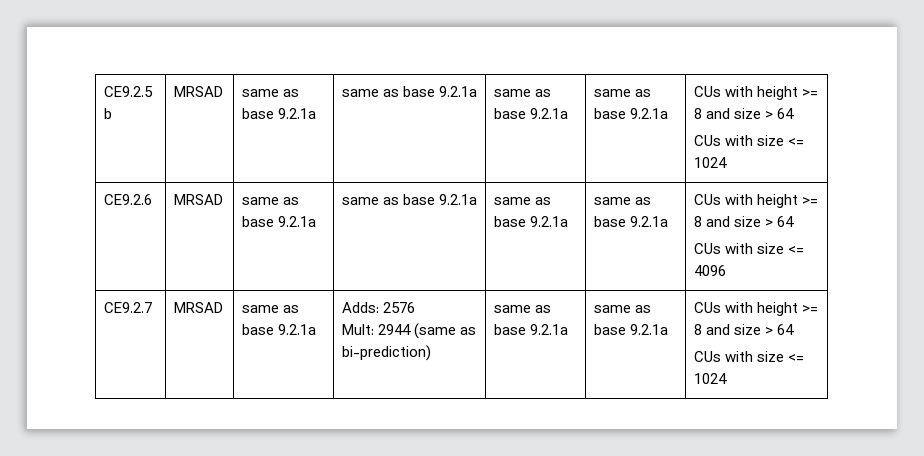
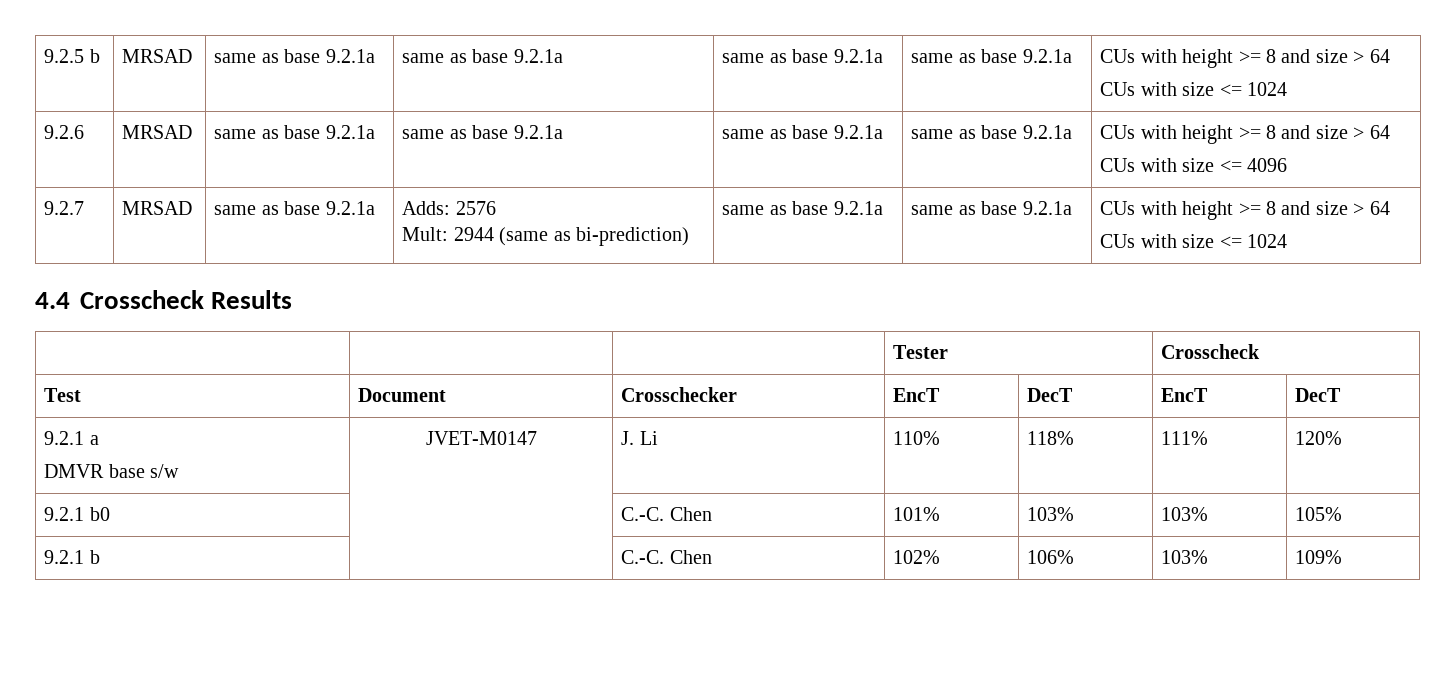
[103,86,153,97] CE9.2.5 -> [44,49,85,63] 9.2.5
[103,194,152,205] CE9.2.6 -> [44,125,85,139] 9.2.6
[103,302,152,313] CE9.2.7 -> [44,201,85,215] 9.2.7
(727, 378) none -> [35,290,293,309] [893,345,949,359] [1161,344,1261,359] [44,388,82,402] [358,388,447,402] [621,387,738,402] [893,388,941,402] [1027,388,1074,402] [1161,388,1209,402] [1295,388,1342,402] [44,431,99,445] [44,464,180,478] [425,431,537,445] [621,431,658,445] [893,431,941,445] [1027,431,1075,445] [1161,431,1209,445] [1295,431,1343,445] [44,507,110,521] [621,507,712,521] [893,507,941,521] [1027,507,1075,521] [1161,507,1209,521] [1295,507,1343,521] [44,550,100,564] [621,550,712,564] [893,550,941,564] [1027,550,1075,564] [1161,550,1209,564] [1295,550,1343,564] // 4.4 Crosscheck Results // | | | Tester | Crosscheck // Test | Document | Crosschecker | EncT | DecT | EncT | DecT // 9.2.1 a // DMVR base s/w | JVET-M0147 | J. Li | 110% | 118% | 111% | 120% // 9.2.1 b0 | | C.-C. Chen | 101% | 103% | 103% | 105% // 9.2.1 b | | C.-C. Chen | 102% | 106% | 103% | 109%

